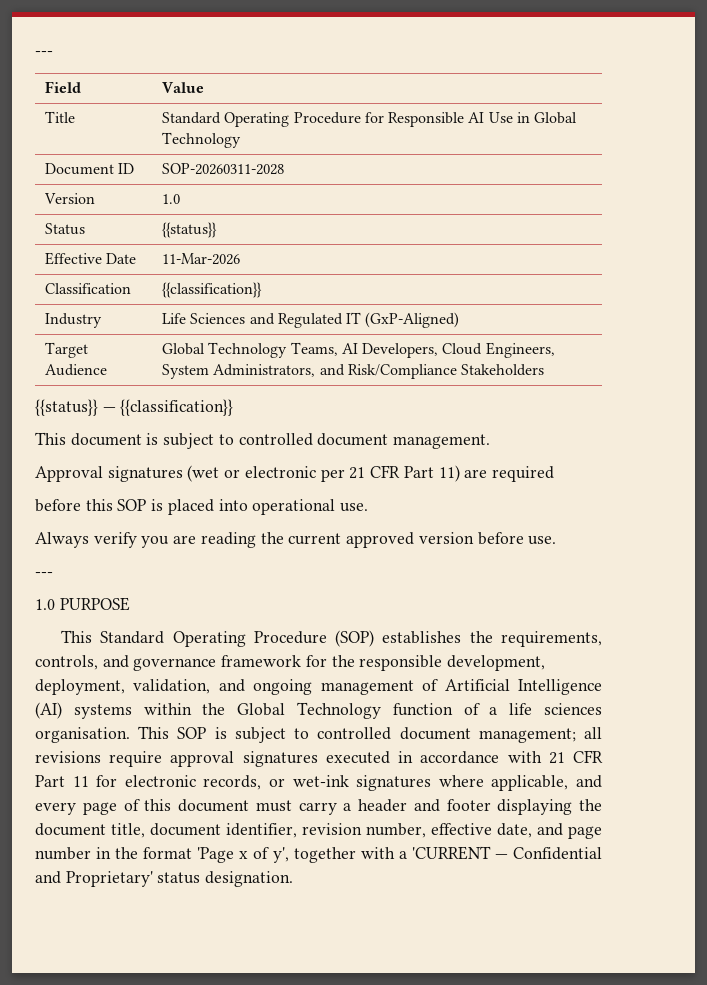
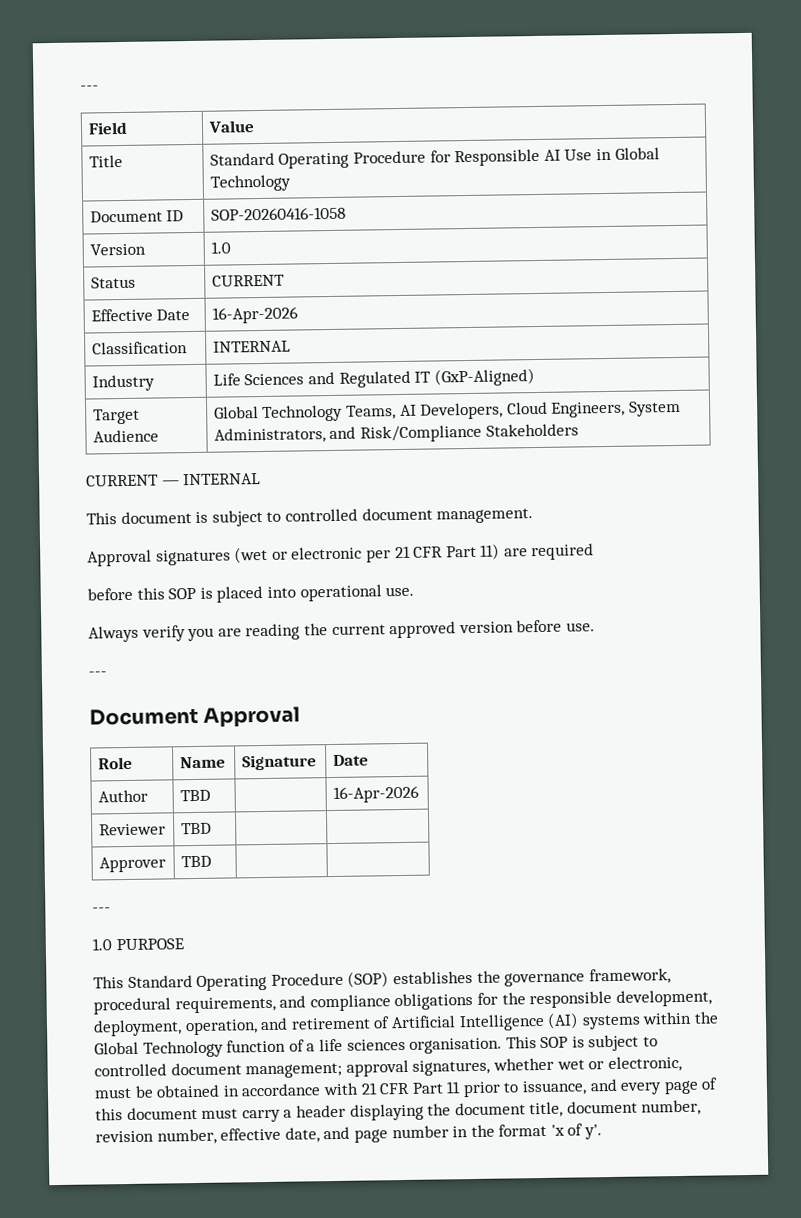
[161,163,284,175] SOP-20260311-2028 -> [210,206,346,221] SOP-20260416-1058
[161,222,217,238] {{status}} -> [211,274,285,287] CURRENT
[161,253,240,265] 11-Mar-2026 -> [211,306,298,324] 16-Apr-2026
[161,282,262,298] {{classification}} -> [212,340,291,353] INTERNAL
[35,399,234,416] {{status}} — {{classification}} -> [86,473,262,487] CURRENT — INTERNAL
(53, 574) none -> [89,706,301,728] [97,756,133,770] [179,756,226,769] [241,754,317,771] [332,754,369,767] [97,789,148,803] [179,789,211,802] [332,785,419,804] [98,823,166,836] [180,822,212,835] [98,856,166,873] [180,855,212,868] [92,907,111,913] // Document Approval // Role | Name | Signature | Date // Author | TBD | | 16-Apr-2026 // Reviewer | TBD | | // Approver | TBD | | // ---
[500,631,602,647] [35,655,302,671] requirements, controls, and governance framework -> [504,968,671,987] [93,992,474,1015] governance framework, procedural requirements, and compliance obligations
[133,679,414,695] validation, and ongoing management -> [184,1017,371,1036] operation, and retirement
[584,727,602,739] [35,751,390,767] all revisions require approval signatures executed -> [345,1055,682,1077] [94,1084,221,1099] approval signatures, whether wet or electronic, must be obtained
[96,775,569,791] for electronic records, or wet-ink signatures where applicable, -> [462,1080,588,1098] prior to issuance,
[413,799,491,812] and footer -> (346, 1111) none
[226,823,297,838] identifier, -> [641,1099,702,1116] number,
[197,846,603,863] [35,871,294,887] 'Page x of y', together with a 'CURRENT — Confidential and Proprietary' status designation. -> [550,1123,603,1140] 'x of y'.

